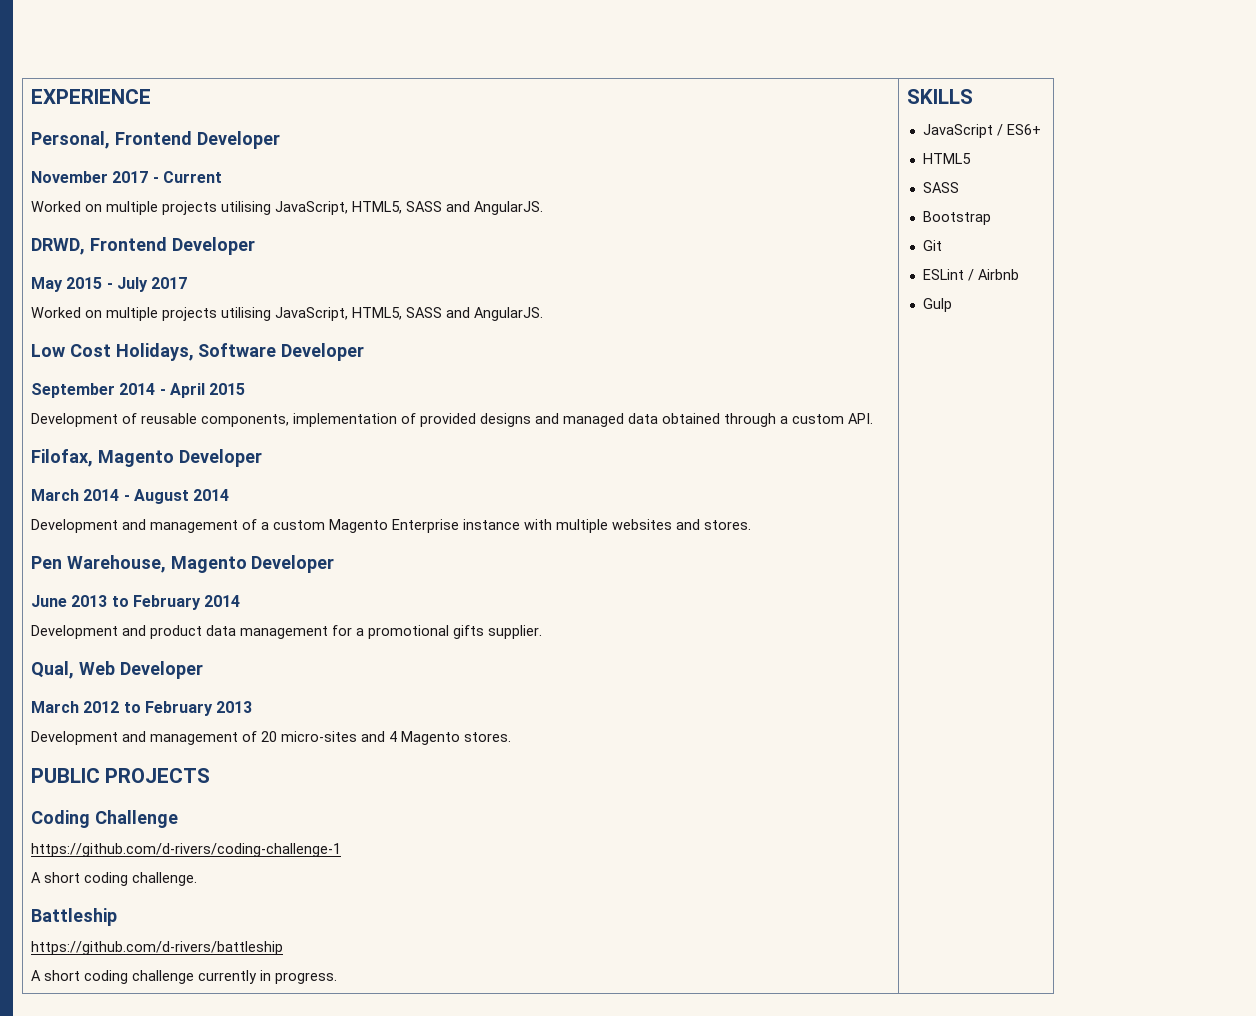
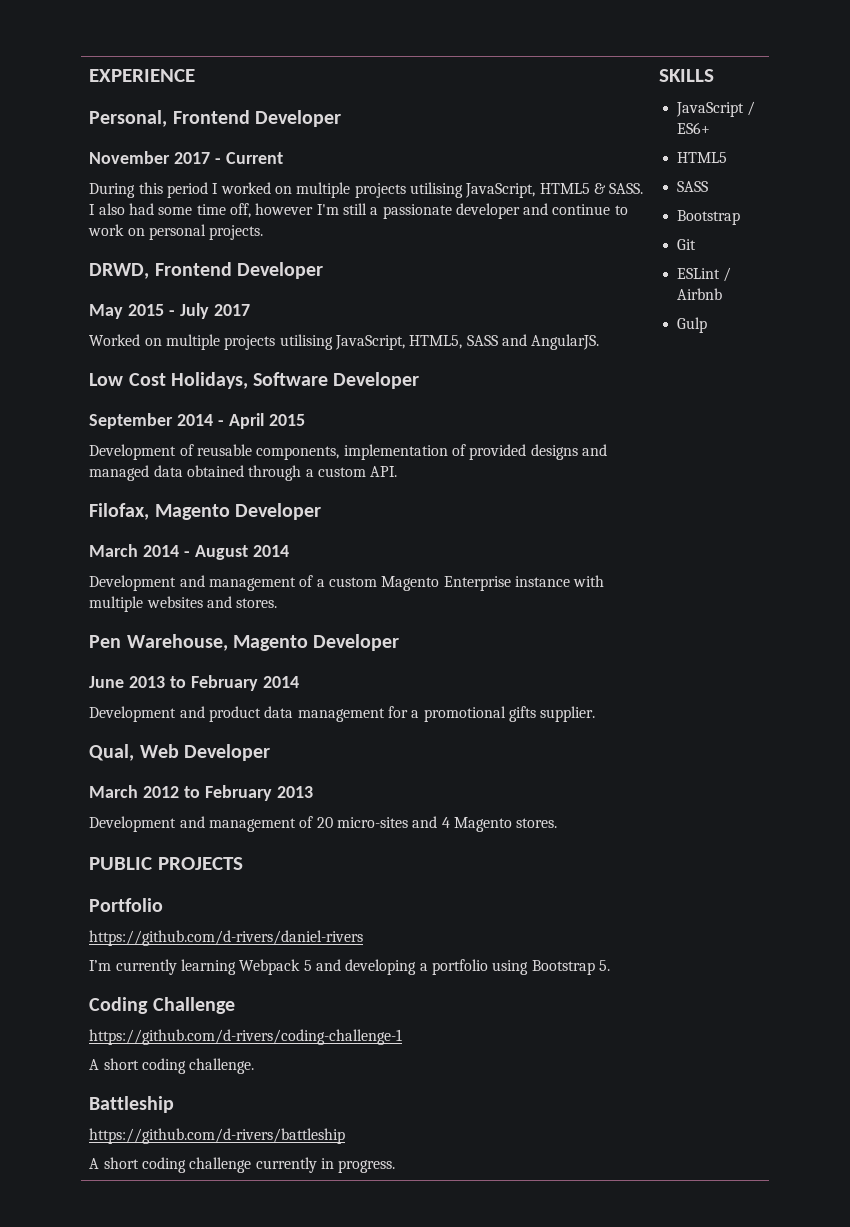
[30,201,543,215] Worked on multiple projects utilising JavaScript, HTML5, SASS and AngularJS. -> [89,182,644,198] [89,203,628,219] [88,224,264,240] During this period I worked on multiple projects utilising JavaScript, HTML5 & SASS. I also had some time off, however I'm still a passionate developer and continue to work on personal projects.
(211, 775) none -> [89,898,164,912] [89,930,364,946] [89,959,610,975] // Portfolio // https://github.com/d-rivers/daniel-rivers // I’m currently learning Webpack 5 and developing a portfolio using Bootstrap 5.

